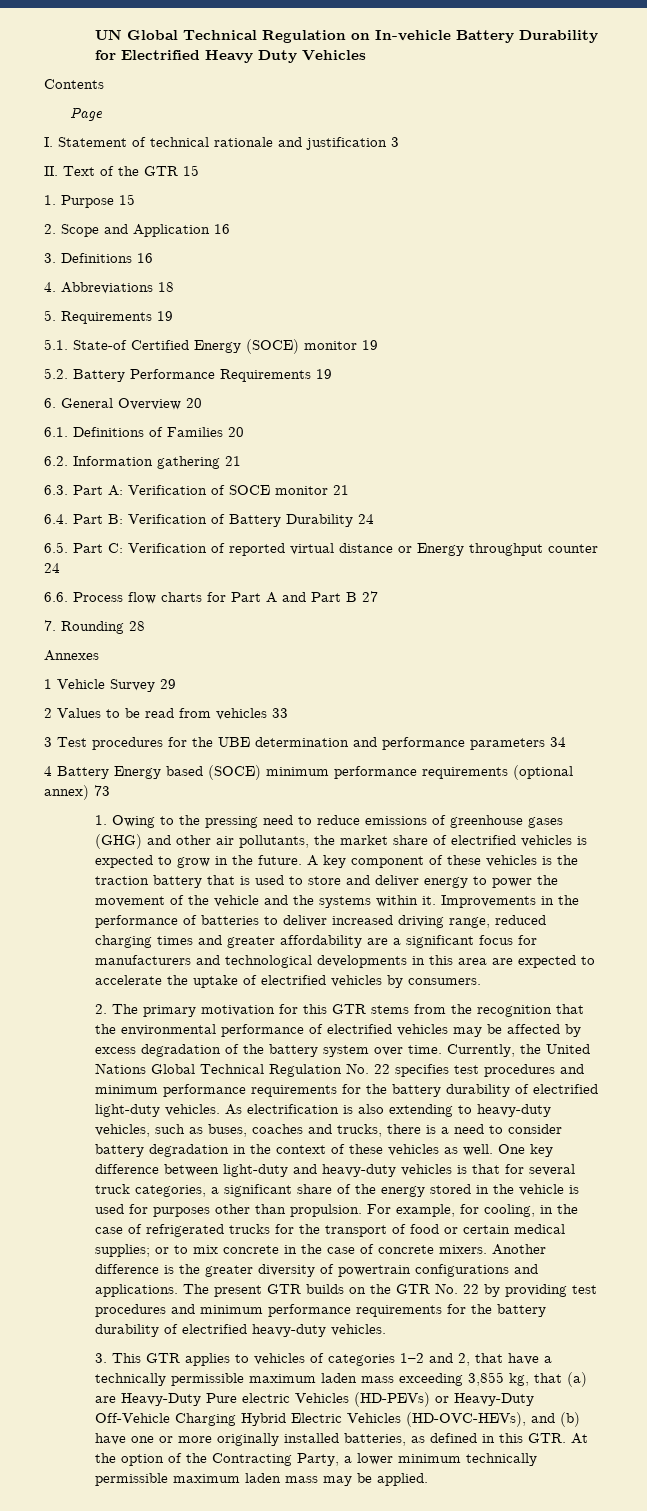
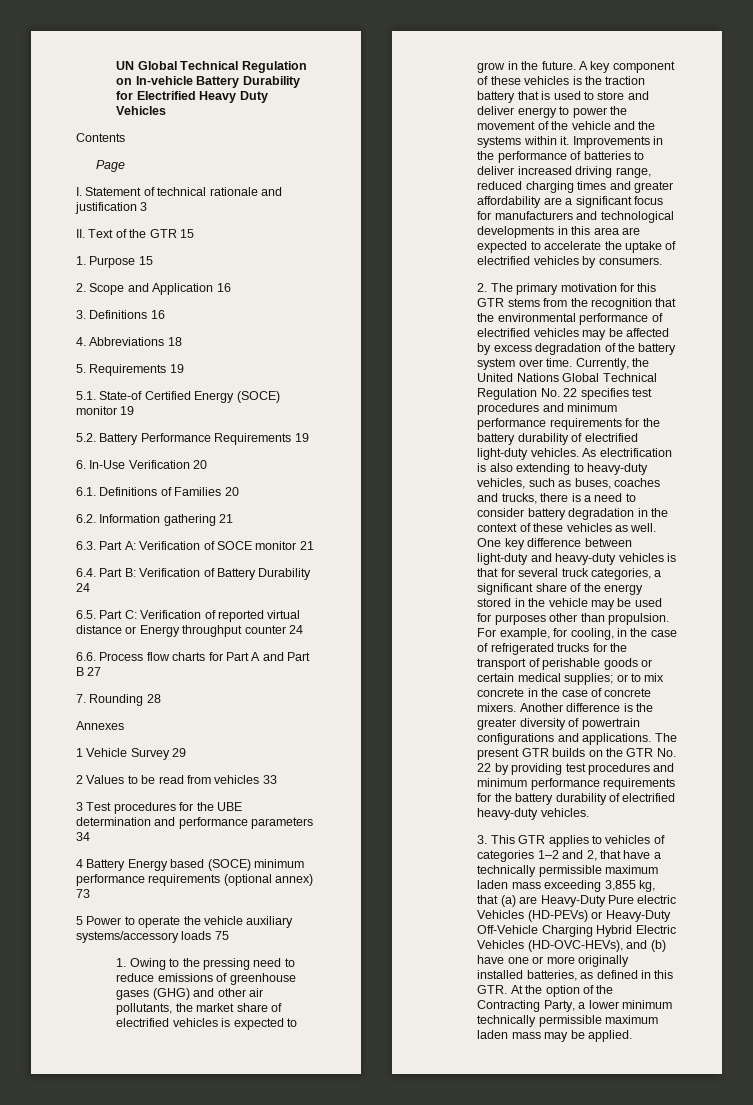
[61,398,181,410] General Overview -> [89,460,190,469] In-Use Verification
(110, 790) none -> [76,916,294,928] [76,931,229,943] // 5 Power to operate the vehicle auxiliary systems/accessory loads 75
[569,1185,580,1194] is -> [590,598,632,610] may be
[410,1224,440,1234] food -> [542,658,638,670] perishable goods

